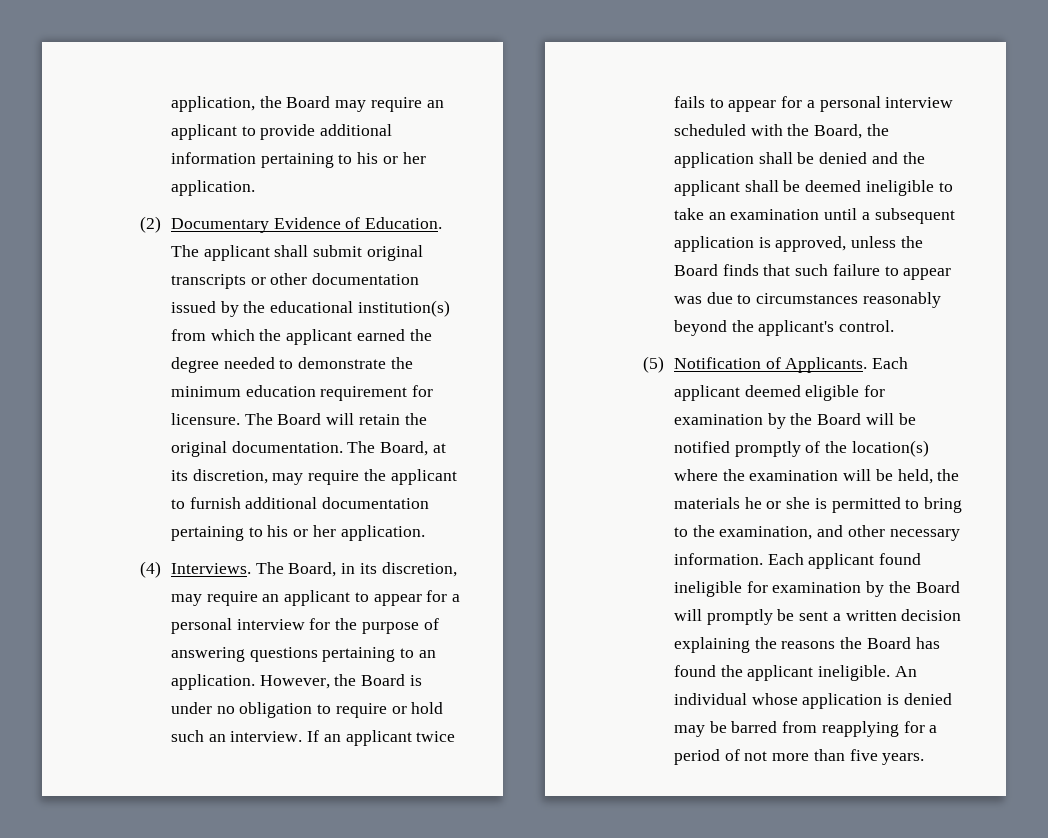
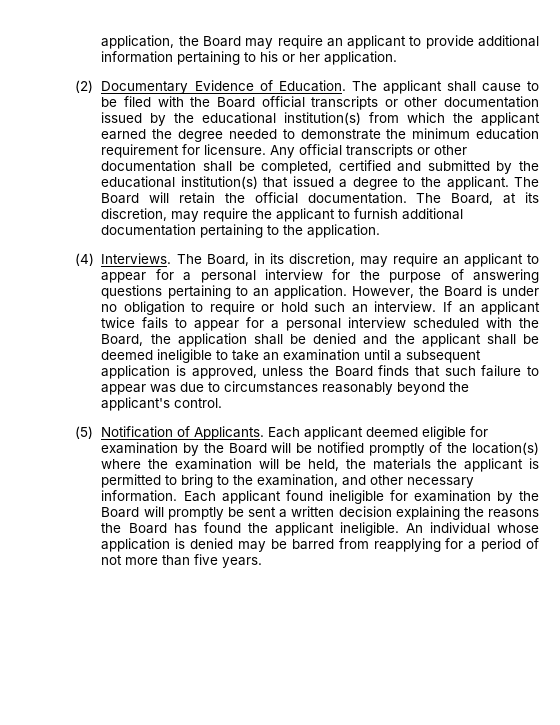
[313,245,423,261] submit original -> [481,81,539,92] [101,96,305,108] cause to be filed with the Board official
(241, 419) none -> [270,144,468,158] [101,160,539,174] [101,176,509,190] Any official transcripts or other documentation shall be completed, certified and submitted by the educational institution(s) that issued a degree to the applicant.
[171,441,228,457] original -> [254,192,298,204] official
[267,525,336,537] his or her -> [283,225,304,235] the
[744,497,811,509] he or she -> [437,458,524,472] the applicant

